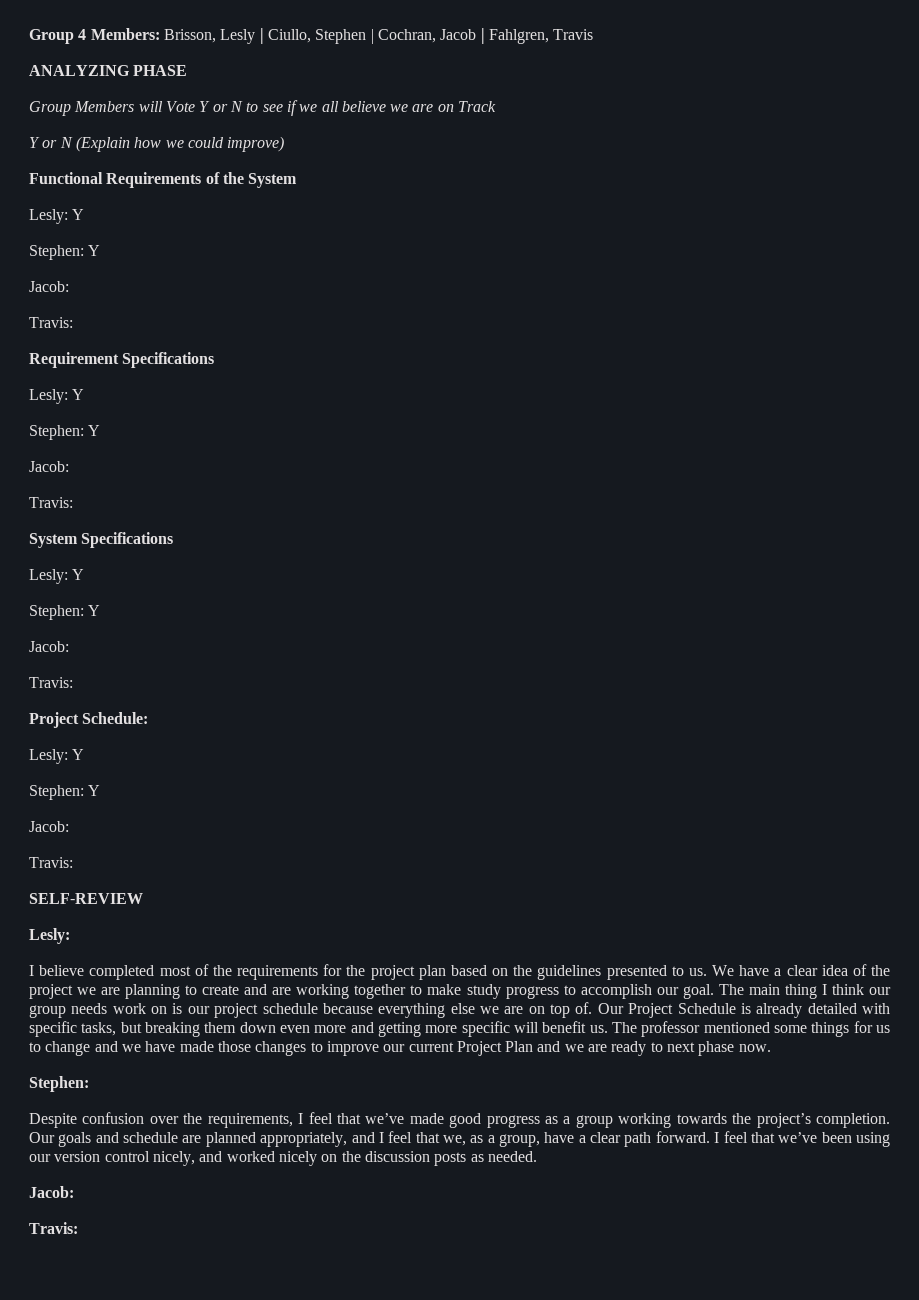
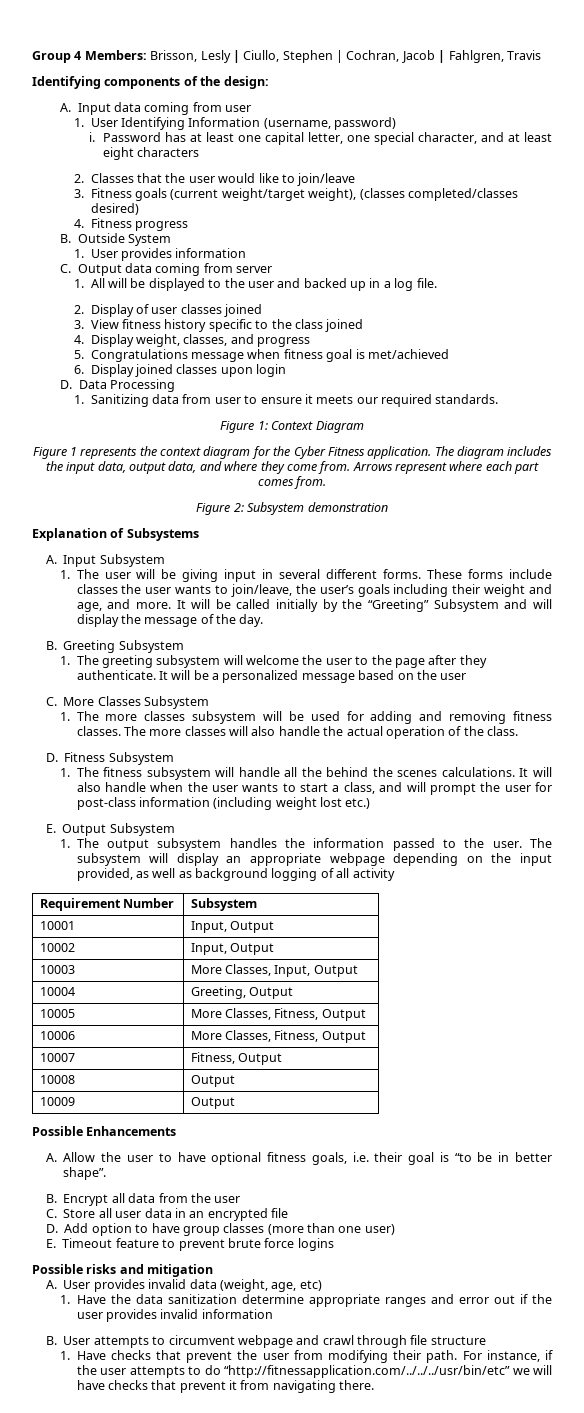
[29,65,188,76] [29,100,497,116] [29,136,285,152] [29,172,298,188] [29,209,85,224] [29,245,101,260] [29,281,69,292] [29,317,73,328] [29,352,215,368] [29,389,85,404] [29,425,101,440] [29,461,69,472] [29,497,73,508] [29,532,174,548] [29,569,85,584] [29,605,101,620] [29,641,69,652] [29,677,73,688] [29,712,149,728] [29,749,85,764] [29,785,101,800] [29,821,69,832] [29,857,73,868] [29,893,143,904] [29,928,70,944] [29,964,890,980] [29,984,892,999] [29,1002,891,1018] [29,1021,891,1037] [29,1041,771,1056] [29,1076,89,1092] [29,1112,891,1128] [29,1131,891,1147] [29,1151,537,1166] [29,1186,74,1198] [29,1222,78,1234] ANALYZING PHASE // Group Members will Vote Y or N to see if we all believe we are on Track // Y or N (Explain how we could improve) // Functional Requirements of the System // Lesly: Y // Stephen: Y // Jacob: // Travis: // Requirement Specifications // Lesly: Y // Stephen: Y // Jacob: // Travis: // System Specifications // Lesly: Y // Stephen: Y // Jacob: // Travis: // Project Schedule: // Lesly: Y // Stephen: Y // Jacob: // Travis: // SELF-REVIEW // Lesly: // I believe completed most of the requirements for the project plan based on the guidelines presented to us. We have a clear idea of the project we are planning to create and are working together to make study progress to accomplish our goal. The main thing I think our group needs work on is our project schedule because everything else we are on top of. Our Project Schedule is already detailed with specific tasks, but breaking them down even more and getting more specific will benefit us. The professor mentioned some things for us to change and we have made those changes to improve our current Project Plan and we are ready to next phase now. // Stephen: // Despite confusion over the requirements, I feel that we’ve made good progress as a group working towards the project’s completion. Our goals and schedule are planned appropriately, and I feel that we, as a group, have a clear path forward. I feel that we’ve been using our version control nicely, and worked nicely on the discussion posts as needed. // Jacob: // Travis: -> [32,76,269,89] [60,102,252,115] [74,117,397,130] [88,132,552,145] [102,147,200,160] [74,173,356,186] [74,188,518,201] [90,203,139,215] [74,218,189,231] [60,233,171,246] [74,248,247,261] [60,263,273,276] [74,278,437,291] [74,304,263,317] [74,319,364,332] [74,334,311,347] [74,349,449,362] [74,364,287,377] [60,379,175,392] [74,394,499,407] [220,421,364,433] [32,446,553,459] [45,461,540,474] [257,476,327,489] [196,502,388,515] [32,528,199,541] [46,554,165,567] [60,569,552,582] [76,584,553,597] [76,599,552,612] [76,614,264,627] [46,640,184,653] [60,655,487,668] [76,670,467,683] [46,696,210,709] [60,711,552,724] [76,726,519,739] [46,752,174,765] [60,767,553,780] [76,782,553,795] [76,797,371,810] [46,823,175,836] [60,838,552,851] [76,853,553,866] [76,868,395,881] [39,898,175,911] [190,898,257,911] [39,921,75,930] [190,921,275,933] [39,943,75,952] [190,943,275,955] [39,965,75,974] [190,964,358,977] [39,987,75,996] [190,986,294,999] [39,1009,75,1018] [190,1008,366,1021] [39,1031,75,1040] [190,1030,366,1043] [39,1053,75,1062] [190,1052,283,1065] [39,1075,75,1084] [190,1075,235,1087] [39,1097,75,1106] [190,1097,235,1109] [32,1126,177,1136] [46,1152,552,1165] [63,1167,107,1180] [46,1193,241,1206] [46,1208,289,1221] [46,1223,395,1236] [46,1238,334,1251] [32,1264,214,1277] [46,1279,322,1292] [60,1294,552,1307] [76,1309,273,1322] [46,1335,486,1348] [60,1350,553,1363] [76,1365,552,1378] [76,1380,375,1393] Identifying components of the design: // A. Input data coming from user // 1. User Identifying Information (username, password) // i. Password has at least one capital letter, one special character, and at least eight characters // 2. Classes that the user would like to join/leave // 3. Fitness goals (current weight/target weight), (classes completed/classes desired) // 4. Fitness progress // B. Outside System // 1. User provides information // C. Output data coming from server // 1. All will be displayed to the user and backed up in a log file. // 2. Display of user classes joined // 3. View fitness history specific to the class joined // 4. Display weight, classes, and progress // 5. Congratulations message when fitness goal is met/achieved // 6. Display joined classes upon login // D. Data Processing // 1. Sanitizing data from user to ensure it meets our required standards. // Figure 1: Context Diagram // Figure 1 represents the context diagram for the Cyber Fitness application. The diagram includes the input data, output data, and where they come from. Arrows represent where each part comes from. // Figure 2: Subsystem demonstration // Explanation of Subsystems // A. Input Subsystem // 1. The user will be giving input in several different forms. These forms include classes the user wants to join/leave, the user’s goals including their weight and age, and more. It will be called initially by the “Greeting” Subsystem and will display the message of the day. // B. Greeting Subsystem // 1. The greeting subsystem will welcome the user to the page after they authenticate. It will be a personalized message based on the user // C. More Classes Subsystem // 1. The more classes subsystem will be used for adding and removing fitness classes. The more classes will also handle the actual operation of the class. // D. Fitness Subsystem // 1. The fitness subsystem will handle all the behind the scenes calculations. It will also handle when the user wants to start a class, and will prompt the user for post-class information (including weight lost etc.) // E. Output Subsystem // 1. The output subsystem handles the information passed to the user. The subsystem will display an appropriate webpage depending on the input provided, as well as background logging of all activity // Requirement Number | Subsystem // 10001 | Input, Output // 10002 | Input, Output // 10003 | More Classes, Input, Output // 10004 | Greeting, Output // 10005 | More Classes, Fitness, Output // 10006 | More Classes, Fitness, Output // 10007 | Fitness, Output // 10008 | Output // 10009 | Output // Possible Enhancements // A. Allow the user to have optional fitness goals, i.e. their goal is “to be in better shape”. // B. Encrypt all data from the user // C. Store all user data in an encrypted file // D. Add option to have group classes (more than one user) // E. Timeout feature to prevent brute force logins // Possible risks and mitigation // A. User provides invalid data (weight, age, etc) // 1. Have the data sanitization determine appropriate ranges and error out if the user provides invalid information // B. User attempts to circumvent webpage and crawl through file structure // 1. Have checks that prevent the user from modifying their path. For instance, if the user attempts to do “http://fitnessapplication.com/../../../usr/bin/etc” we will have checks that prevent it from navigating there.

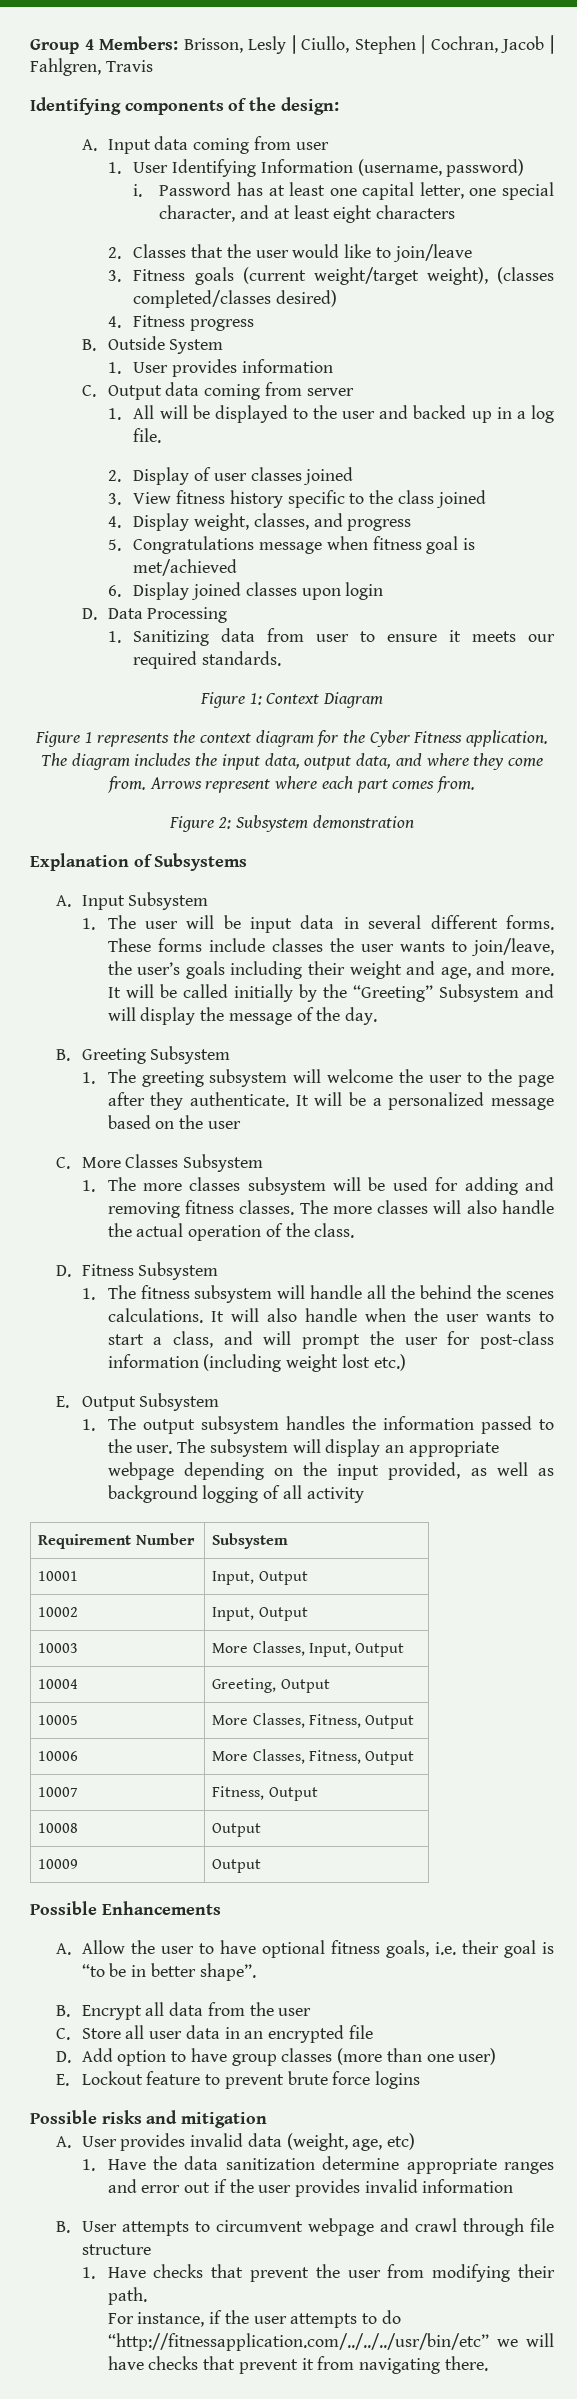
[182,569,257,582] giving input -> [250,915,335,933] input data
[62,1238,113,1248] Timeout -> [81,2071,143,2085] Lockout
(458, 1356) none -> (147, 2296) //

